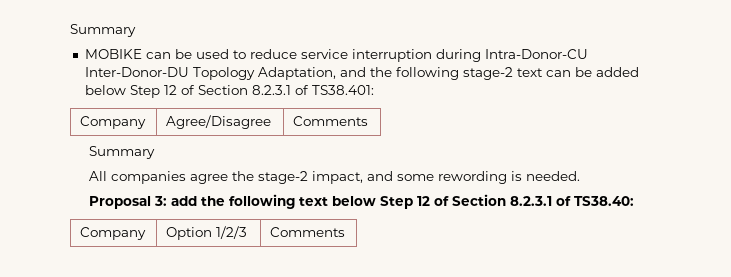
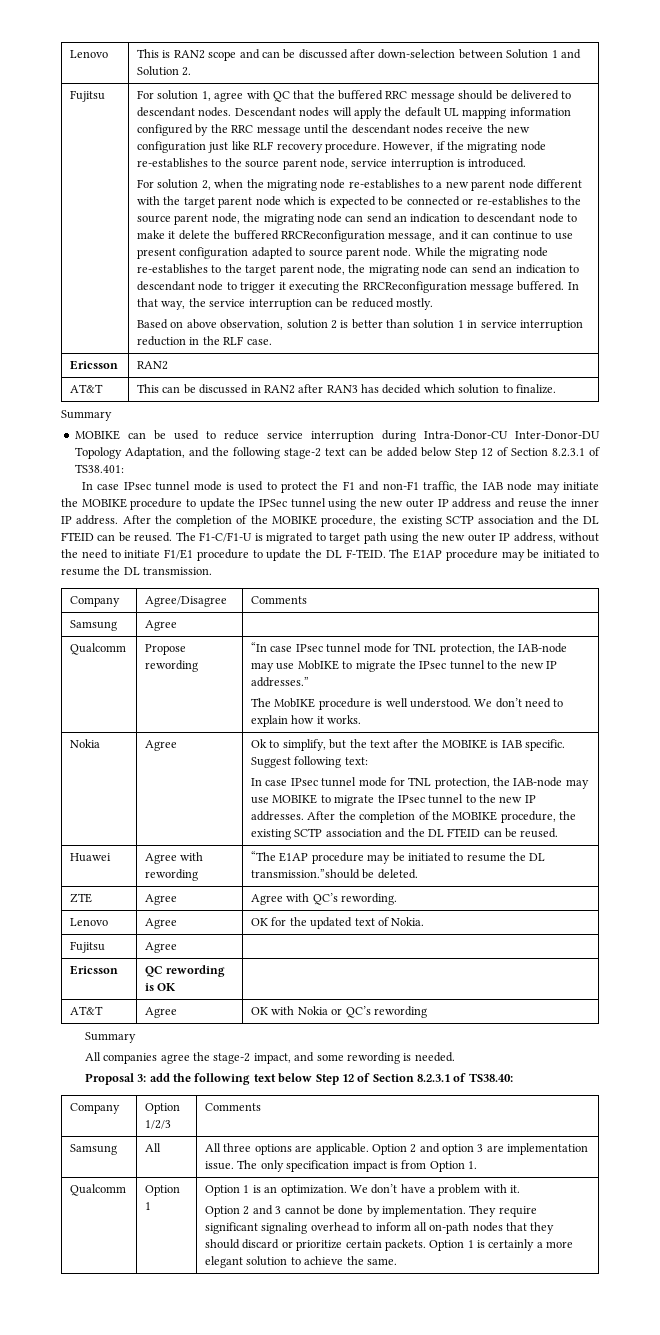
(70, 30) none -> [70,50,109,58] [137,49,581,61] [137,66,192,76] [70,90,106,102] [137,90,572,102] [137,107,571,119] [137,124,531,136] [137,141,546,153] [137,158,527,170] [137,179,582,191] [137,196,582,208] [137,213,577,225] [137,230,573,242] [137,247,548,259] [137,264,579,276] [137,281,579,293] [137,298,434,310] [137,319,583,331] [137,336,272,346] [70,360,119,370] [137,361,169,370] [70,384,104,393] [137,384,556,394] Lenovo | This is RAN2 scope and can be discussed after down-selection between Solution 1 and Solution 2. // Fujitsu | For solution 1, agree with QC that the buffered RRC message should be delivered to descendant nodes. Descendant nodes will apply the default UL mapping information configured by the RRC message until the descendant nodes receive the new configuration just like RLF recovery procedure. However, if the migrating node re-establishes to the source parent node, service interruption is introduced. // For solution 2, when the migrating node re-establishes to a new parent node different with the target parent node which is expected to be connected or re-establishes to the source parent node, the migrating node can send an indication to descendant node to make it delete the buffered RRCReconfiguration message, and it can continue to use present configuration adapted to source parent node. While the migrating node re-establishes to the target parent node, the migrating node can send an indication to descendant node to trigger it executing the RRCReconfiguration message buffered. In that way, the service interruption can be reduced mostly. // Based on above observation, solution 2 is better than solution 1 in service interruption reduction in the RLF case. // Ericsson | RAN2 // AT&T | This can be discussed in RAN2 after RAN3 has decided which solution to finalize. //
[80,116,147,129] [166,115,272,129] [293,116,369,126] // Company | Agree/Disagree | Comments -> [81,481,599,493] [61,498,599,510] [61,515,599,527] [61,532,600,544] [61,549,599,561] [61,566,213,576] [70,596,121,607] [145,596,228,607] [251,596,308,604] [70,620,118,631] [145,620,178,631] [70,643,127,655] [145,644,187,655] [145,660,199,672] [251,642,568,655] [251,660,558,672] [251,677,310,687] [251,698,564,710] [251,715,362,727] [70,739,101,748] [145,740,178,751] [251,739,566,751] [251,756,368,768] [251,777,589,789] [251,794,536,806] [251,811,577,823] [251,828,559,840] [70,853,112,862] [145,852,204,864] [145,869,199,881] [251,851,546,864] [251,869,418,879] [70,893,93,903] [145,894,178,905] [251,893,398,905] [70,918,109,926] [145,918,178,929] [251,917,425,929] [70,941,106,953] [145,942,178,953] [70,965,119,975] [145,965,226,977] [145,983,177,991] [70,1006,104,1015] [145,1007,178,1018] [251,1006,427,1018] // In case IPsec tunnel mode is used to protect the F1 and non-F1 traffic, the IAB node may initiate the MOBIKE procedure to update the IPSec tunnel using the new outer IP address and reuse the inner IP address. After the completion of the MOBIKE procedure, the existing SCTP association and the DL FTEID can be reused. The F1-C/F1-U is migrated to target path using the new outer IP address, without the need to initiate F1/E1 procedure to update the DL F-TEID. The E1AP procedure may be initiated to resume the DL transmission. // Company | Agree/Disagree | Comments // Samsung | Agree | // Qualcomm | Propose rewording | “In case IPsec tunnel mode for TNL protection, the IAB-node may use MobIKE to migrate the IPsec tunnel to the new IP addresses.” // The MobIKE procedure is well understood. We don’t need to explain how it works. // Nokia | Agree | Ok to simplify, but the text after the MOBIKE is IAB specific. Suggest following text: // In case IPsec tunnel mode for TNL protection, the IAB-node may use MOBIKE to migrate the IPsec tunnel to the new IP addresses. After the completion of the MOBIKE procedure, the existing SCTP association and the DL FTEID can be reused. // Huawei | Agree with rewording | “The E1AP procedure may be initiated to resume the DL transmission.”should be deleted. // ZTE | Agree | Agree with QC’s rewording. // Lenovo | Agree | OK for the updated text of Nokia. // Fujitsu | Agree | // Ericsson | QC rewording is OK | // AT&T | Agree | OK with Nokia or QC’s rewording
(346, 232) none -> [70,1144,118,1155] [145,1143,162,1152] [205,1143,589,1155] [205,1160,478,1172] [70,1184,127,1196] [145,1185,181,1196] [145,1202,152,1210] [205,1184,521,1196] [205,1205,537,1217] [205,1222,555,1234] [205,1239,574,1251] [205,1256,397,1268] // Samsung | All | All three options are applicable. Option 2 and option 3 are implementation issue. The only specification impact is from Option 1. // Qualcomm | Option 1 | Option 1 is an optimization. We don’t have a problem with it. // Option 2 and 3 cannot be done by implementation. They require significant signaling overhead to inform all on-path nodes that they should discard or prioritize certain packets. Option 1 is certainly a more elegant solution to achieve the same.

